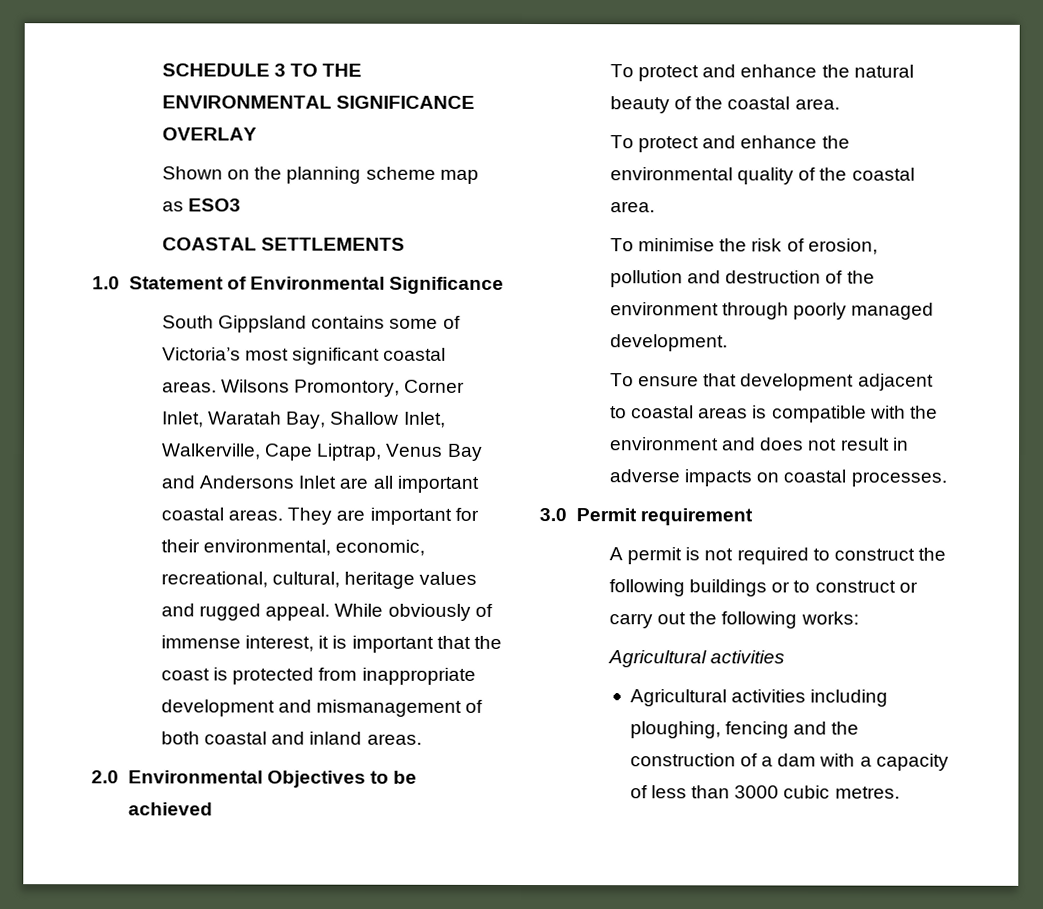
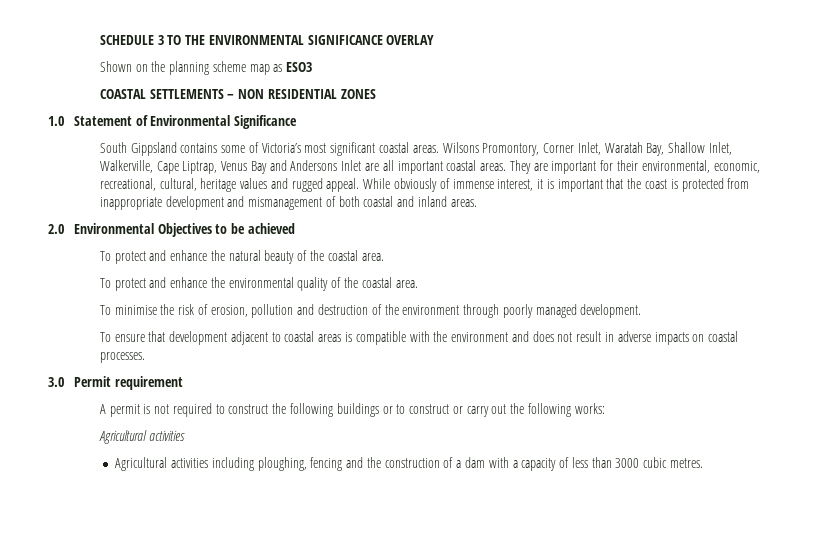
(406, 244) none -> [227,89,376,99] – NON RESIDENTIAL ZONES

